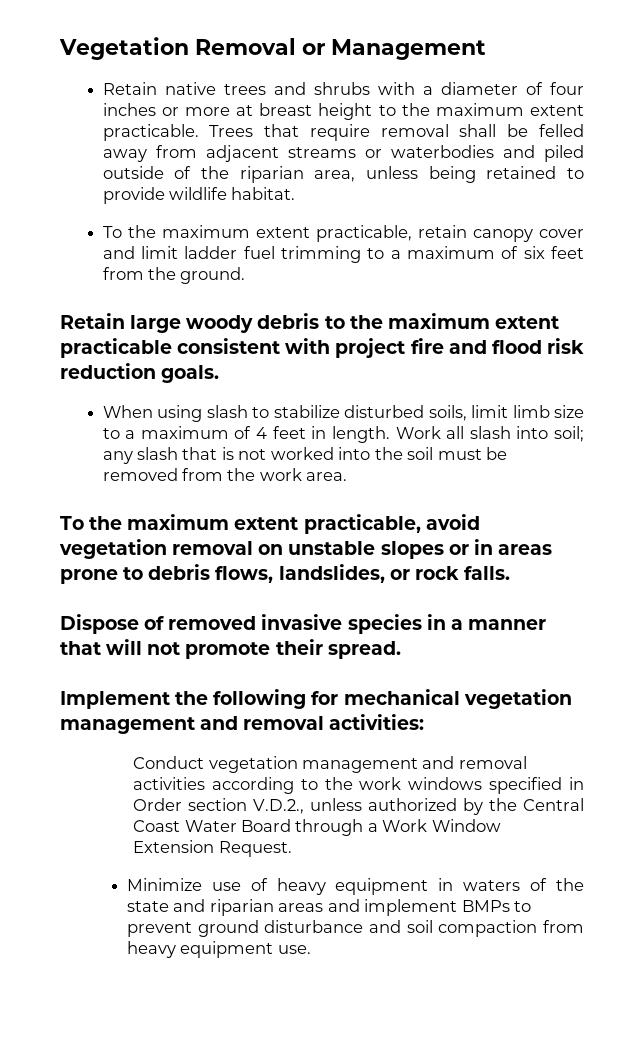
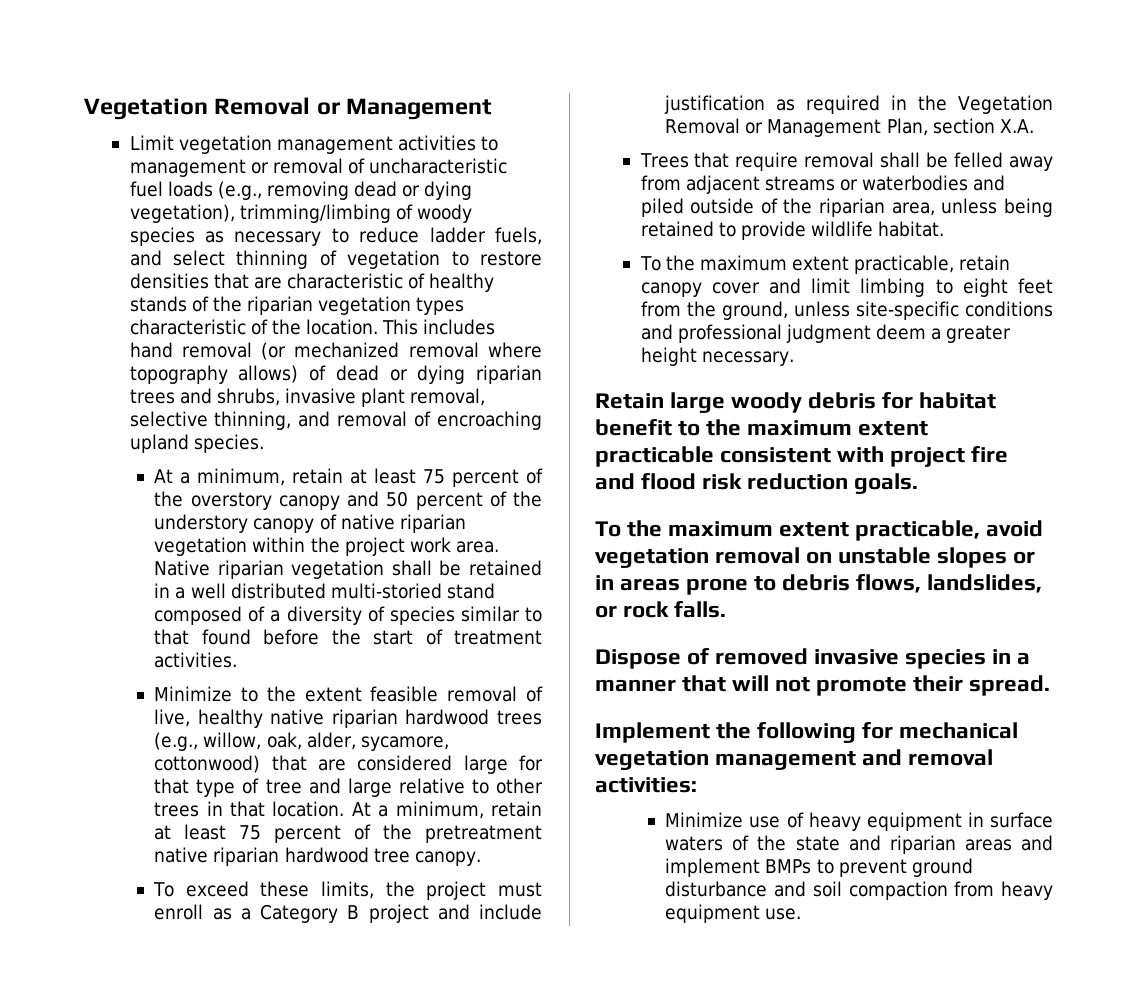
[102,82,584,95] [102,103,585,120] [102,124,199,141] Retain native trees and shrubs with a diameter of four inches or more at breast height to the maximum extent practicable. -> [129,135,499,154] [129,158,508,177] [129,181,473,200] [129,204,472,223] [129,227,542,246] [129,250,542,269] [129,273,495,292] [129,296,465,315] [129,319,496,335] [129,342,542,360] [129,365,542,384] [129,388,486,407] [129,411,542,430] [129,434,264,453] [154,468,543,487] [154,491,542,510] [154,514,466,533] [154,537,499,556] [154,560,542,579] [154,583,495,599] [154,606,542,625] [154,629,542,645] [154,652,238,668] [154,686,543,702] [154,709,542,728] [154,732,449,751] [154,755,544,774] [154,778,543,797] [154,801,542,819] [154,824,543,843] [154,847,481,866] [153,881,543,900] [154,904,542,923] [664,95,1054,114] [665,118,1034,137] Limit vegetation management activities to management or removal of uncharacteristic fuel loads (e.g., removing dead or dying vegetation), trimming/limbing of woody species as necessary to reduce ladder fuels, and select thinning of vegetation to restore densities that are characteristic of healthy stands of the riparian vegetation types characteristic of the location. This includes hand removal (or mechanized removal where topography allows) of dead or dying riparian trees and shrubs, invasive plant removal, selective thinning, and removal of encroaching upland species. // At a minimum, retain at least 75 percent of the overstory canopy and 50 percent of the understory canopy of native riparian vegetation within the project work area. Native riparian vegetation shall be retained in a well distributed multi-storied stand composed of a diversity of species similar to that found before the start of treatment activities. // Minimize to the extent feasible removal of live, healthy native riparian hardwood trees (e.g., willow, oak, alder, sycamore, cottonwood) that are considered large for that type of tree and large relative to other trees in that location. At a minimum, retain at least 75 percent of the pretreatment native riparian hardwood tree canopy. // To exceed these limits, the project must enroll as a Category B project and include justification as required in the Vegetation Removal or Management Plan, section X.A. //
[184,246,584,263] [102,267,246,284] ladder fuel trimming to a maximum of six feet from the ground. -> [860,278,1053,297] [640,301,1053,320] [640,324,1012,343] [640,347,794,366] limbing to eight feet from the ground, unless site-specific conditions and professional judgment deem a greater height necessary.
(320, 321) none -> [882,392,997,409] [595,419,672,436] for habitat benefit
[102,405,584,422] [102,426,585,443] [102,447,508,464] [102,468,348,481] // When using slash to stabilize disturbed soils, limit limb size to a maximum of 4 feet in length. Work all slash into soil; any slash that is not worked into the soil must be removed from the work area. -> (919, 483) none
[133,756,527,773] [133,777,584,794] [133,798,584,815] [133,819,501,836] [133,840,292,857] // Conduct vegetation management and removal activities according to the work windows specified in Order section V.D.2., unless authorized by the Central Coast Water Board through a Work Window Extension Request. -> (697, 785) none
(454, 884) none -> [990,812,1053,828] surface

